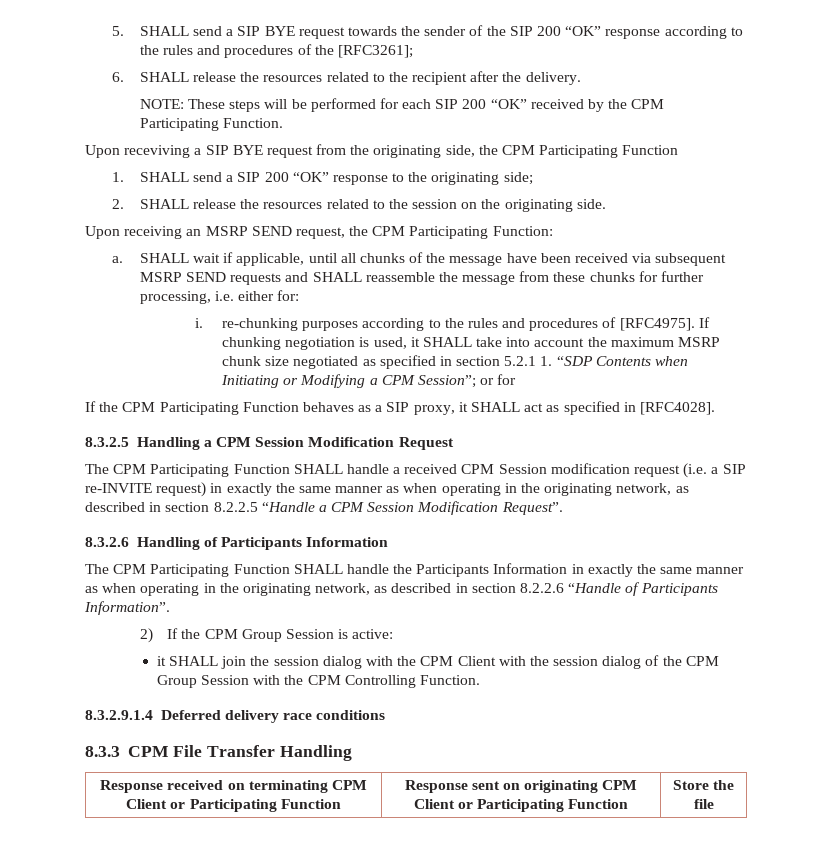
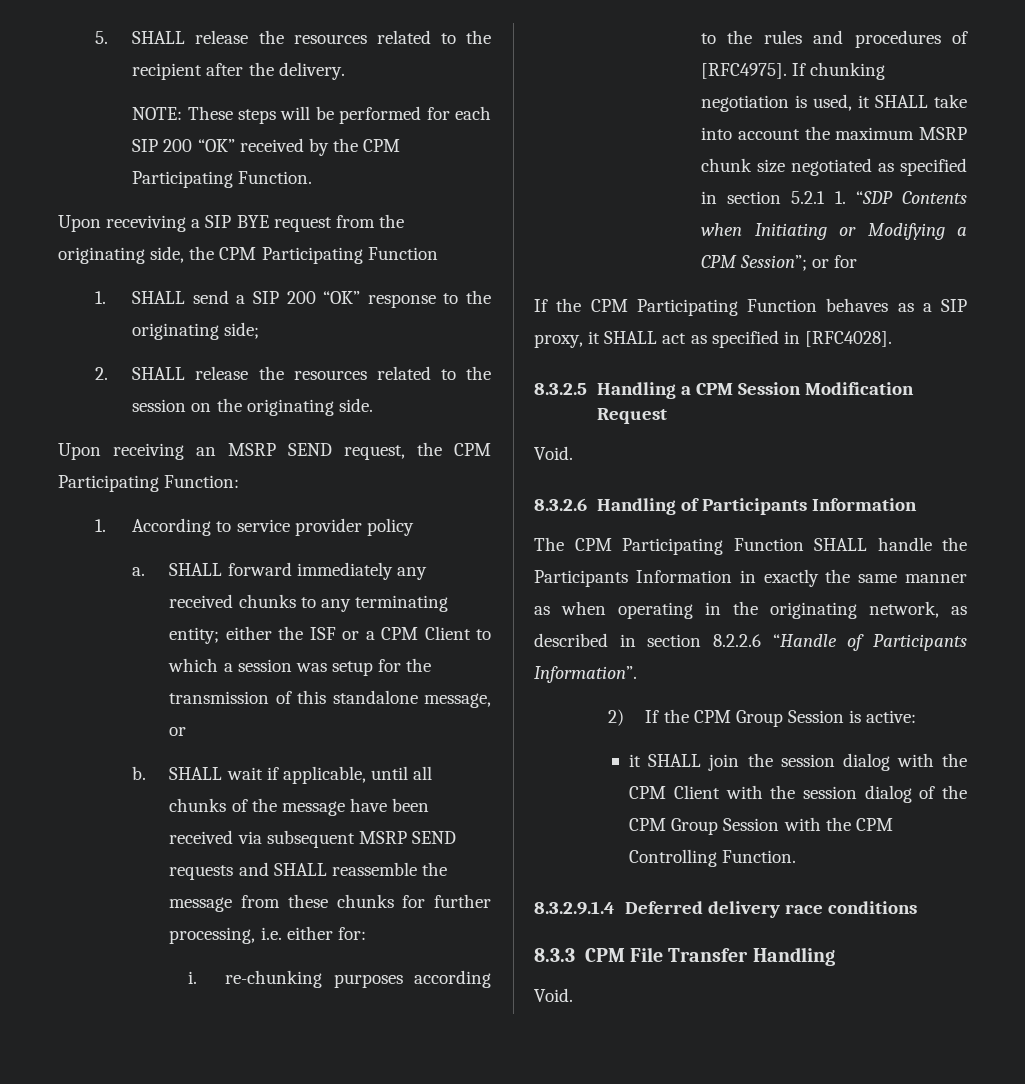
[192,25,743,39] [139,44,413,58] [112,72,189,82] send a SIP BYE request towards the sender of the SIP 200 “OK” response according to the rules and procedures of the [RFC3261]; // 6. SHALL -> (186, 37) none
[112,256,124,263] a. -> [95,518,414,536] [132,562,427,580] [169,594,448,612] [169,626,492,644] [168,658,432,676] [169,690,491,708] [169,727,187,736] [132,766,147,780] 1. According to service provider policy // a. SHALL forward immediately any received chunks to any terminating entity; either the ISF or a CPM Client to which a session was setup for the transmission of this standalone message, or // b.
[85,463,746,478] [85,482,689,497] [85,501,563,515] The CPM Participating Function SHALL handle a received CPM Session modification request (i.e. a SIP re-INVITE request) in exactly the same manner as when operating in the originating network, as described in section 8.2.2.5 “Handle a CPM Session Modification Request”. -> [534,446,573,460] Void.
[100,780,367,793] [126,799,341,812] [404,780,638,793] [413,799,629,812] [672,780,735,790] [693,799,714,809] // Response received on terminating CPM Client or Participating Function | Response sent on originating CPM Client or Participating Function | Store the file -> [534,988,573,1002] // Void.

